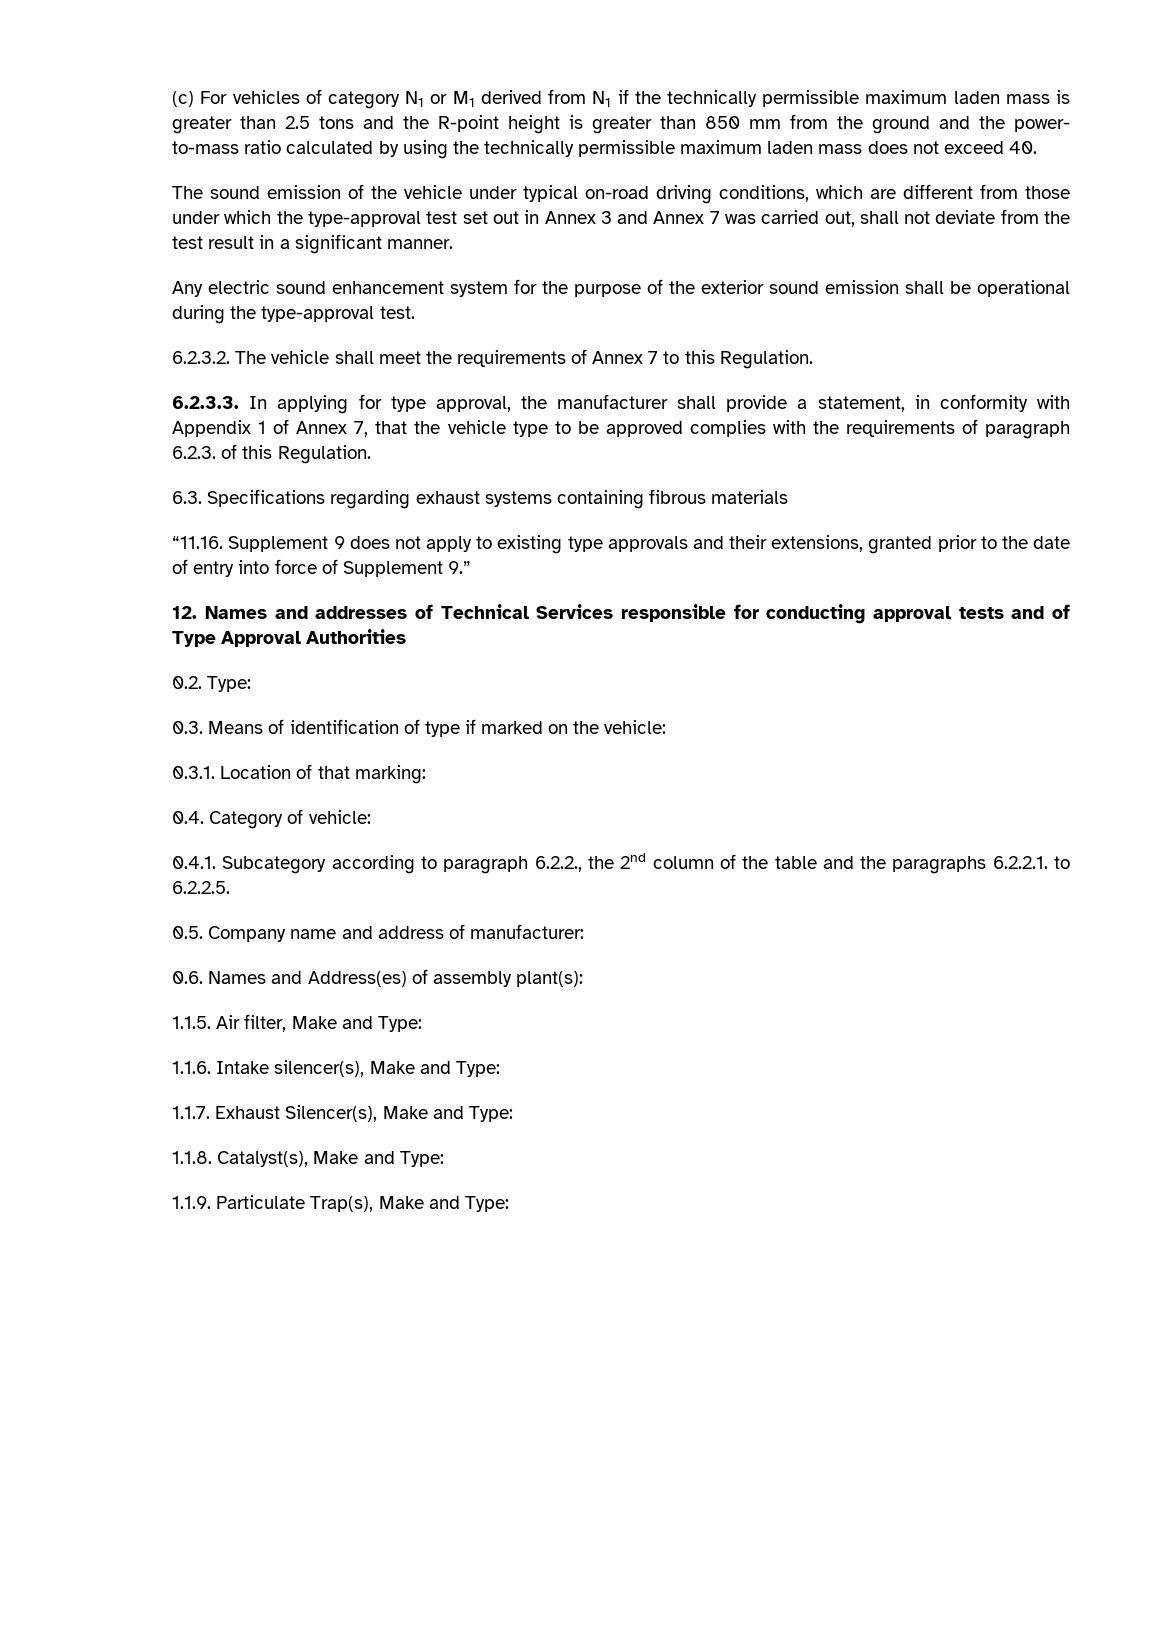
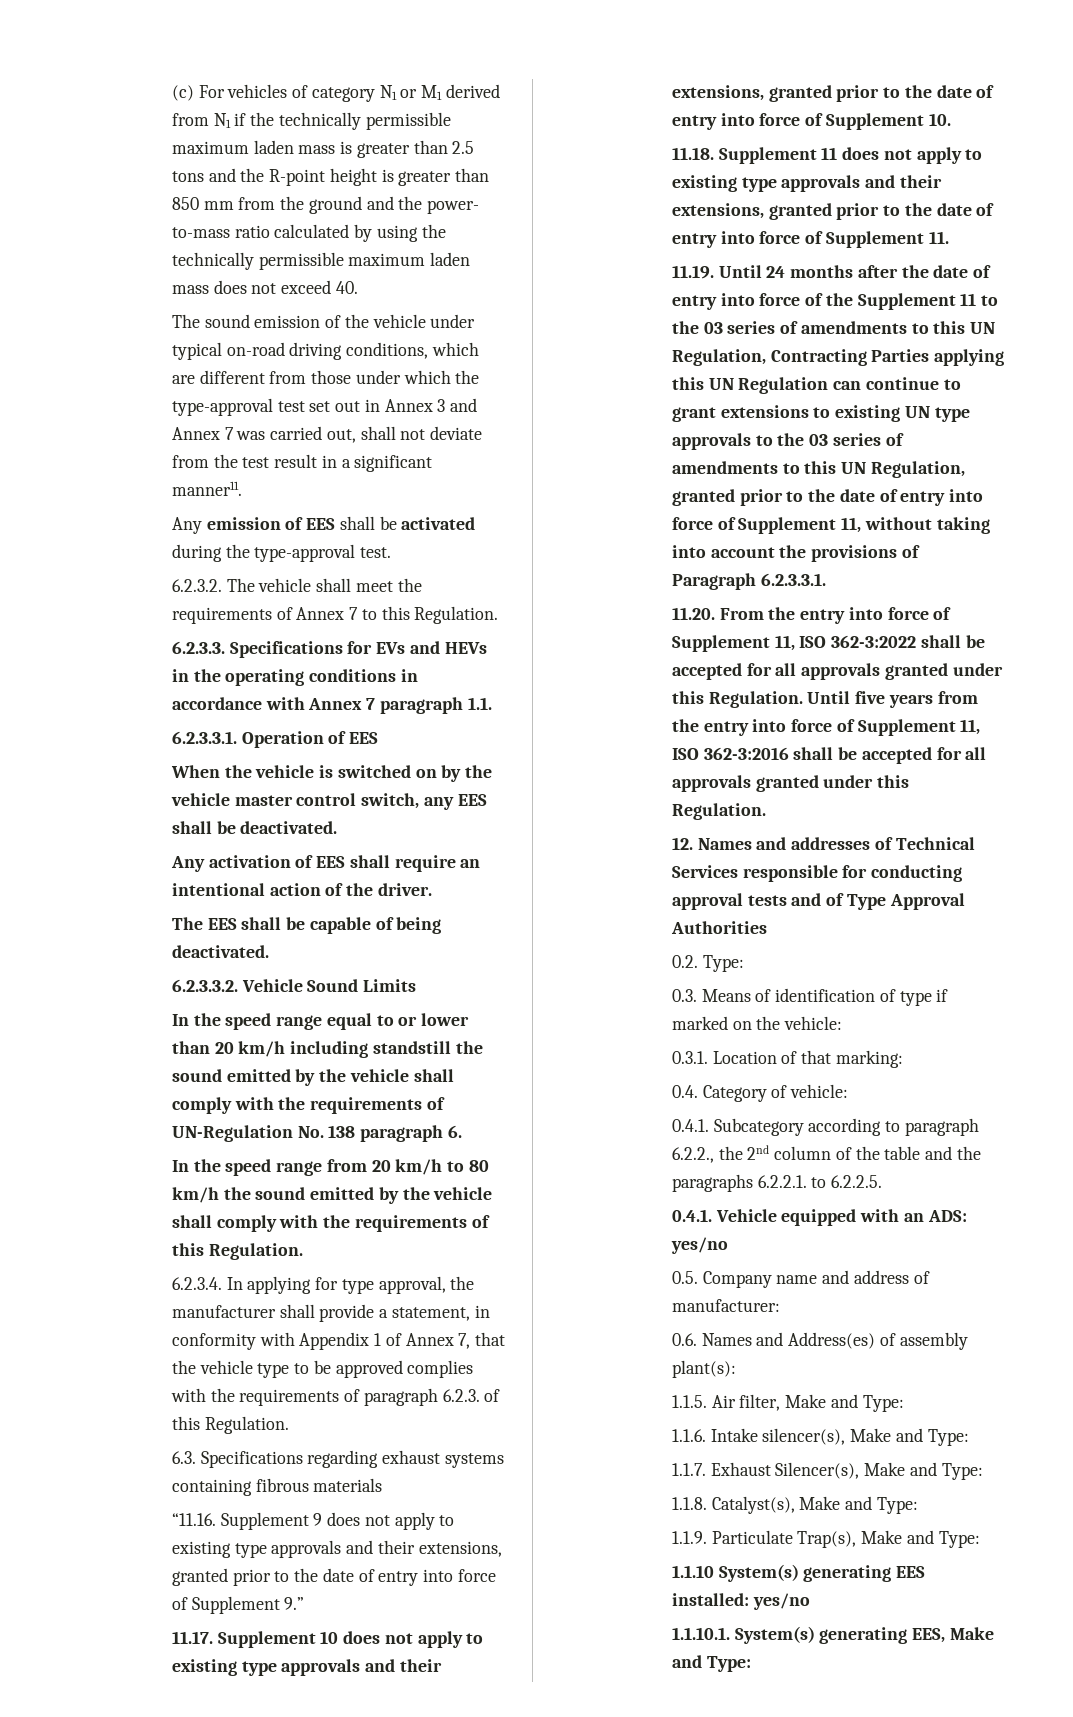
[386,239,453,249] [172,279,1070,297] manner. // Any electric sound enhancement system for the purpose of the exterior sound emission shall be operational -> [171,481,242,496] [171,516,476,534] manner11. // Any emission of EES shall be activated
(240, 402) none -> [229,641,487,658] [171,669,418,686] [171,697,492,714] [171,731,379,748] [170,765,492,782] [170,793,487,810] [171,821,338,834] [170,855,481,872] [171,883,432,896] [171,917,442,934] [171,945,269,958] [171,979,417,992] [171,1013,469,1030] [171,1041,483,1058] [171,1069,454,1086] [171,1097,445,1114] [171,1125,462,1142] [171,1159,489,1176] [171,1187,493,1204] [171,1215,490,1232] [171,1243,303,1260] [171,1277,222,1290] Specifications for EVs and HEVs in the operating conditions in accordance with Annex 7 paragraph 1.1. // 6.2.3.3.1. Operation of EES // When the vehicle is switched on by the vehicle master control switch, any EES shall be deactivated. // Any activation of EES shall require an intentional action of the driver. // The EES shall be capable of being deactivated. // 6.2.3.3.2. Vehicle Sound Limits // In the speed range equal to or lower than 20 km/h including standstill the sound emitted by the vehicle shall comply with the requirements of UN-Regulation No. 138 paragraph 6. // In the speed range from 20 km/h to 80 km/h the sound emitted by the vehicle shall comply with the requirements of this Regulation. // 6.2.3.4.
(471, 567) none -> [171,1631,484,1648] [171,1659,442,1676] [671,85,995,102] [671,113,951,130] [671,147,983,164] [671,175,942,192] [671,203,995,220] [671,231,949,248] [671,265,991,279] [671,293,998,310] [671,321,995,334] [671,349,1005,366] [671,377,961,394] [671,405,970,422] [671,433,904,450] [671,461,965,478] [671,489,983,506] [671,517,990,534] [671,545,920,562] [671,573,826,590] [671,607,952,624] [671,635,985,652] [671,663,1003,680] [671,691,978,708] [671,719,981,736] [671,747,987,764] [671,775,910,792] [671,803,766,820] // 11.17. Supplement 10 does not apply to existing type approvals and their extensions, granted prior to the date of entry into force of Supplement 10. // 11.18. Supplement 11 does not apply to existing type approvals and their extensions, granted prior to the date of entry into force of Supplement 11. // 11.19. Until 24 months after the date of entry into force of the Supplement 11 to the 03 series of amendments to this UN Regulation, Contracting Parties applying this UN Regulation can continue to grant extensions to existing UN type approvals to the 03 series of amendments to this UN Regulation, granted prior to the date of entry into force of Supplement 11, without taking into account the provisions of Paragraph 6.2.3.3.1. // 11.20. From the entry into force of Supplement 11, ISO 362-3:2022 shall be accepted for all approvals granted under this Regulation. Until five years from the entry into force of Supplement 11, ISO 362-3:2016 shall be accepted for all approvals granted under this Regulation.
(231, 887) none -> [671,1209,967,1226] [670,1237,728,1254] // 0.4.1. Vehicle equipped with an ADS: yes/no
(509, 1204) none -> [671,1564,926,1582] [671,1593,810,1610] [671,1626,994,1644] [671,1655,751,1672] // 1.1.10 System(s) generating EES installed: yes/no // 1.1.10.1. System(s) generating EES, Make and Type:

